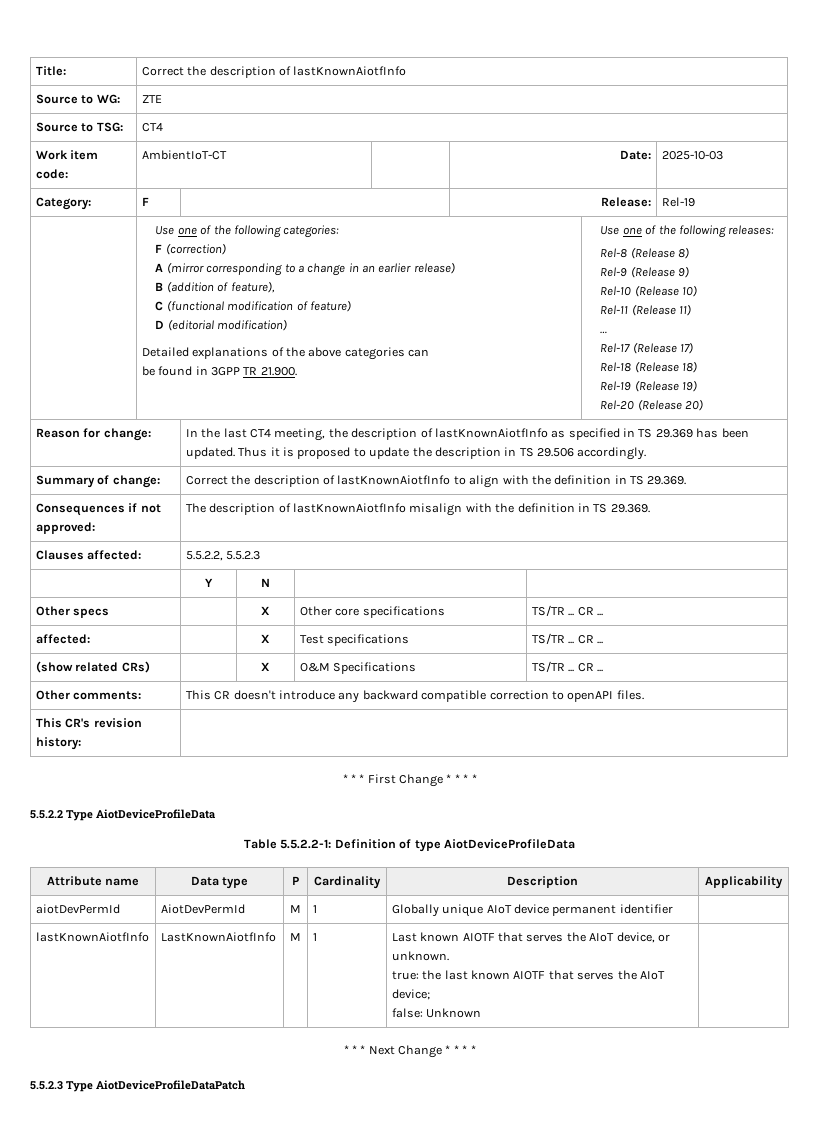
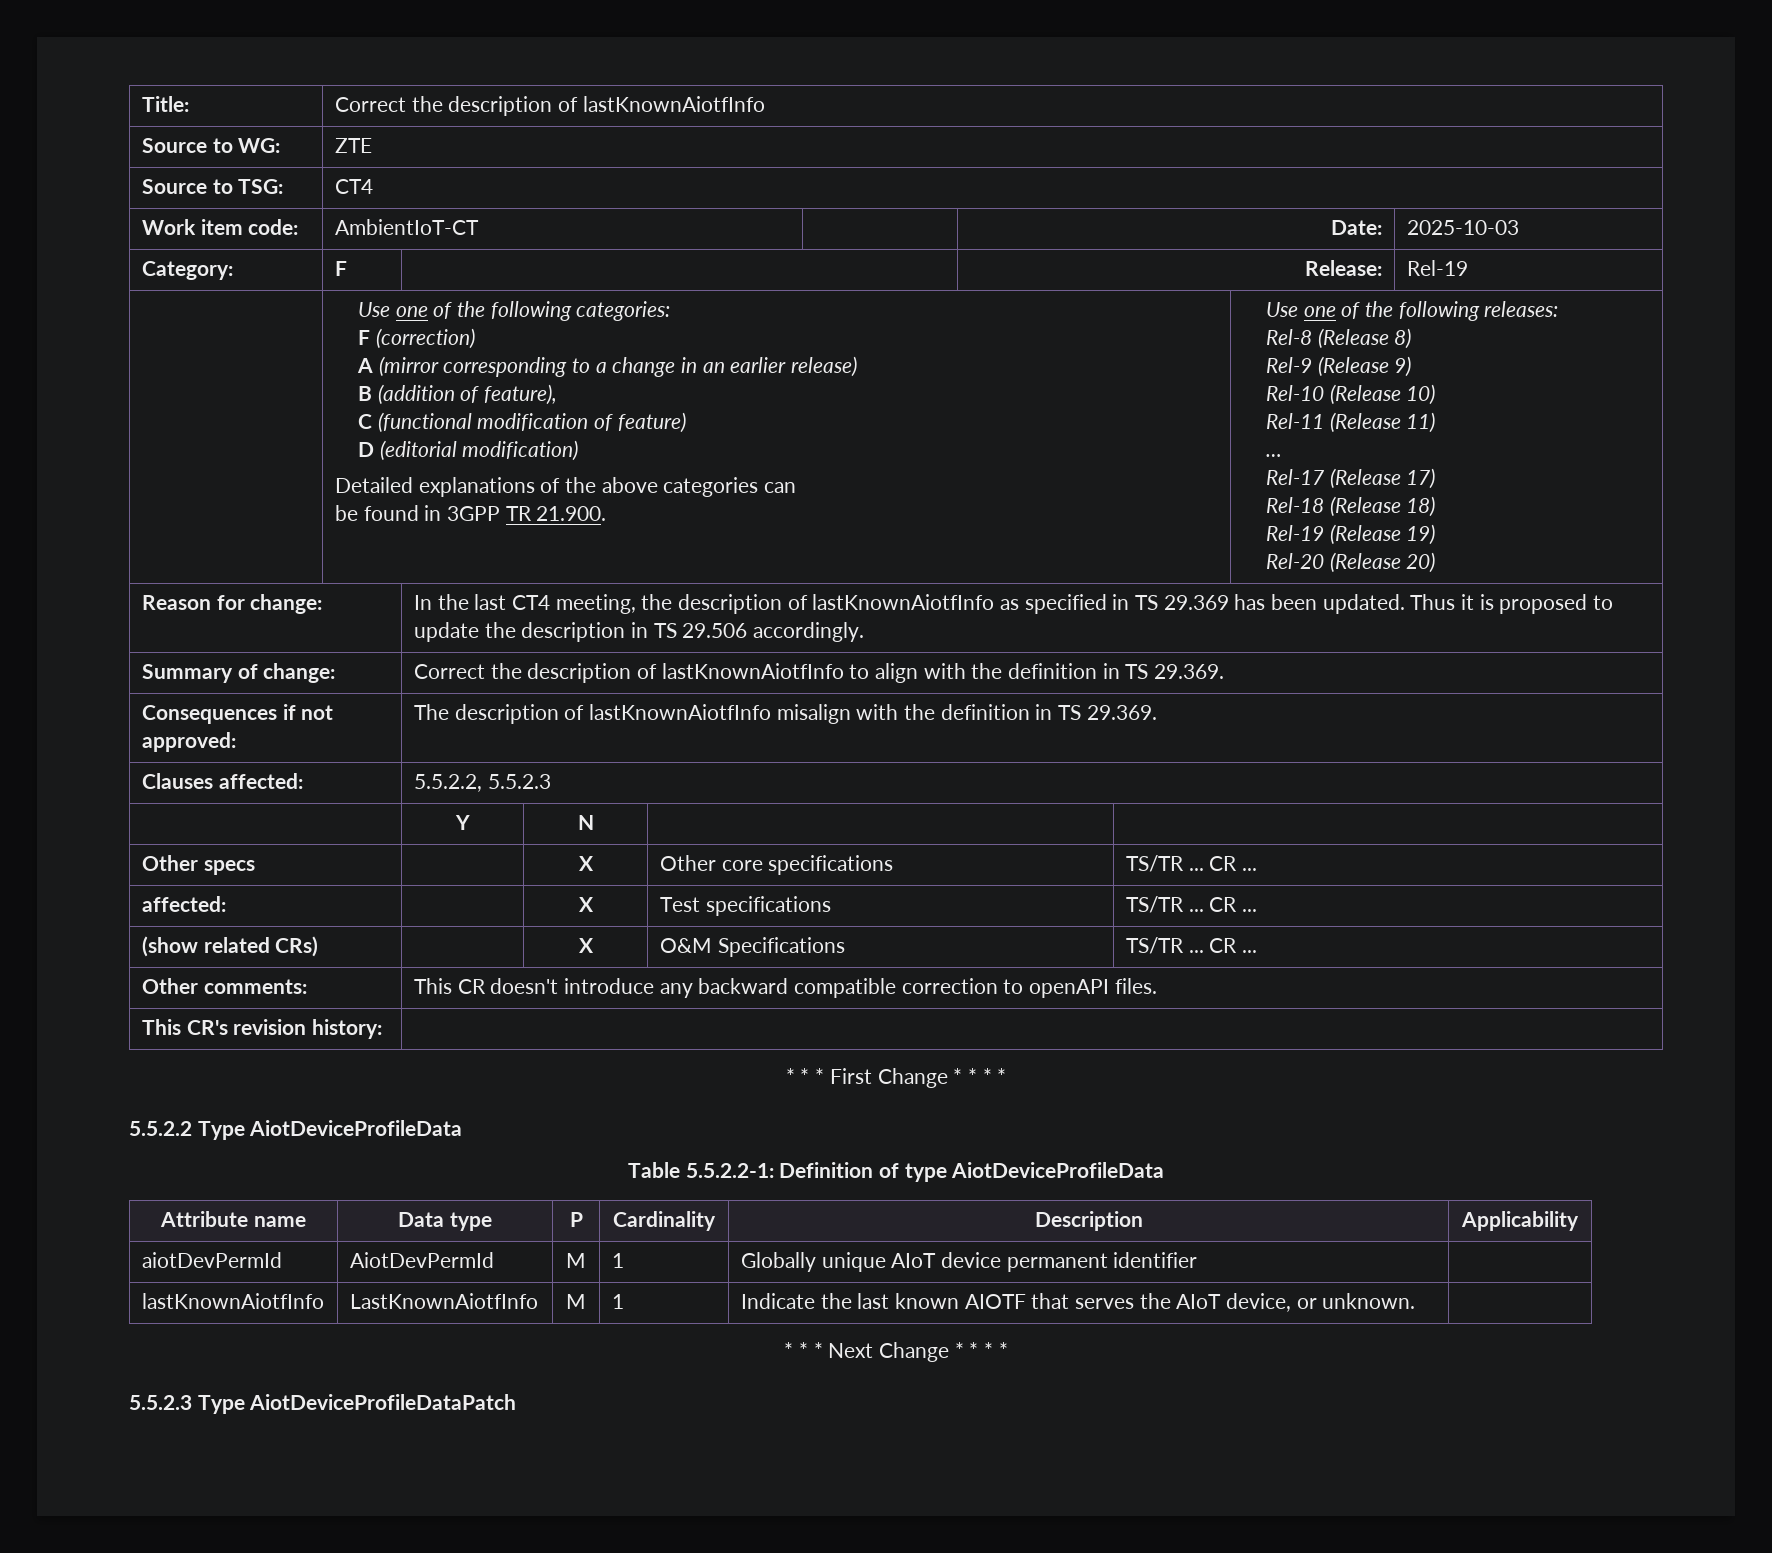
[391,933,417,942] Last -> [740,1293,890,1309] Indicate the last
[391,970,665,980] [391,989,430,1000] [391,1008,482,1018] // true: the last known AIOTF that serves the AIoT device; // false: Unknown -> (1416, 1301) none

